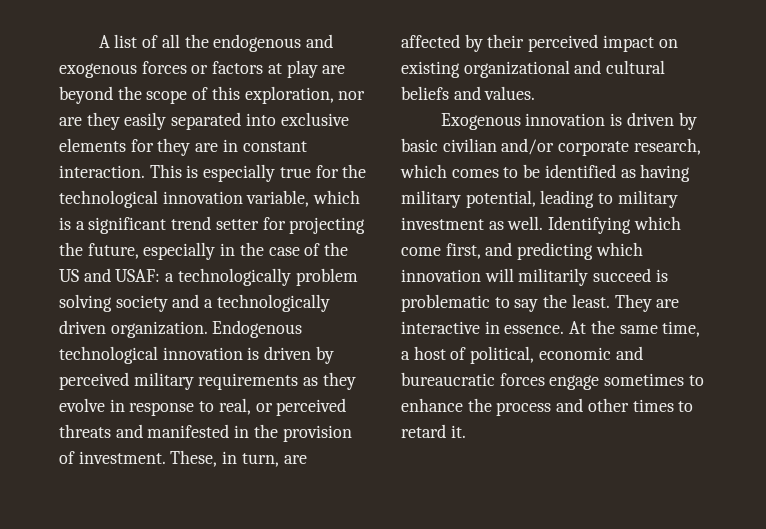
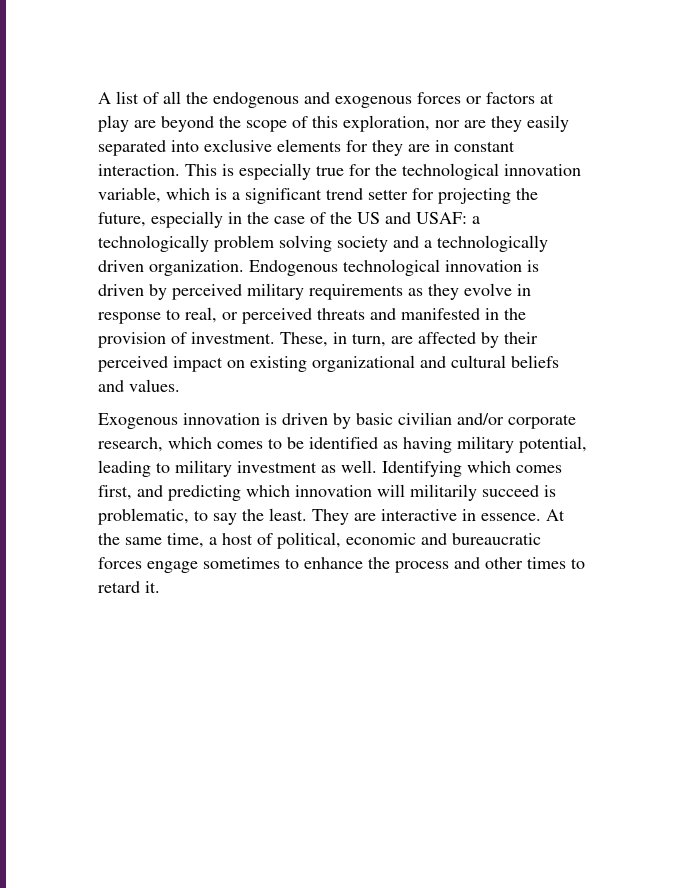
[401,247,441,256] come -> [516,465,562,473] comes
[401,294,490,312] problematic -> [98,508,189,525] problematic,

